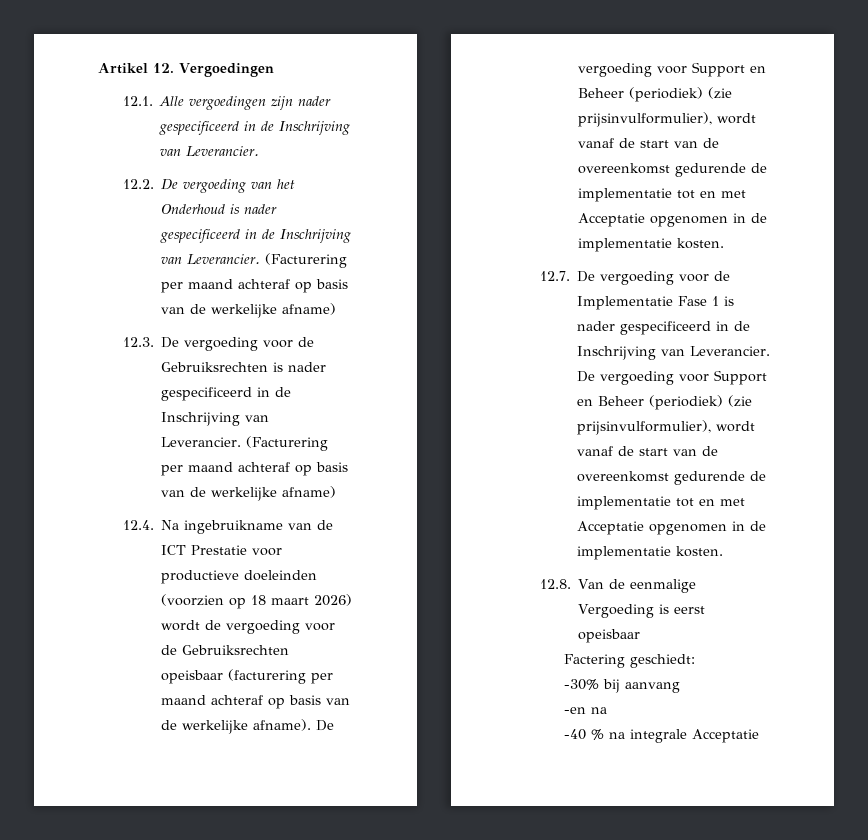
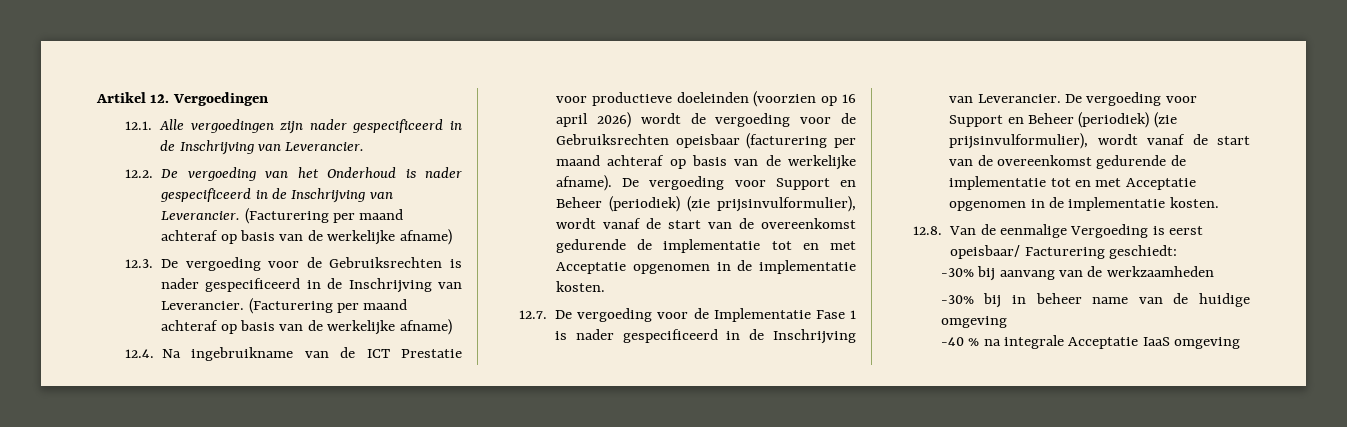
[250,595,309,605] 18 maart -> [842,94,856,103] [556,113,589,127] 16 april
[577,629,640,643] [564,654,626,668] opeisbaar // Factering -> [950,245,1105,259] opeisbaar/ Facturering
[564,707,608,714] // -en na -> [1059,266,1214,277] [940,293,1250,308] [940,316,1007,328] van de werkzaamheden // -30% bij in beheer name van de huidige omgeving
(760, 736) none -> [1142,337,1241,349] IaaS omgeving

